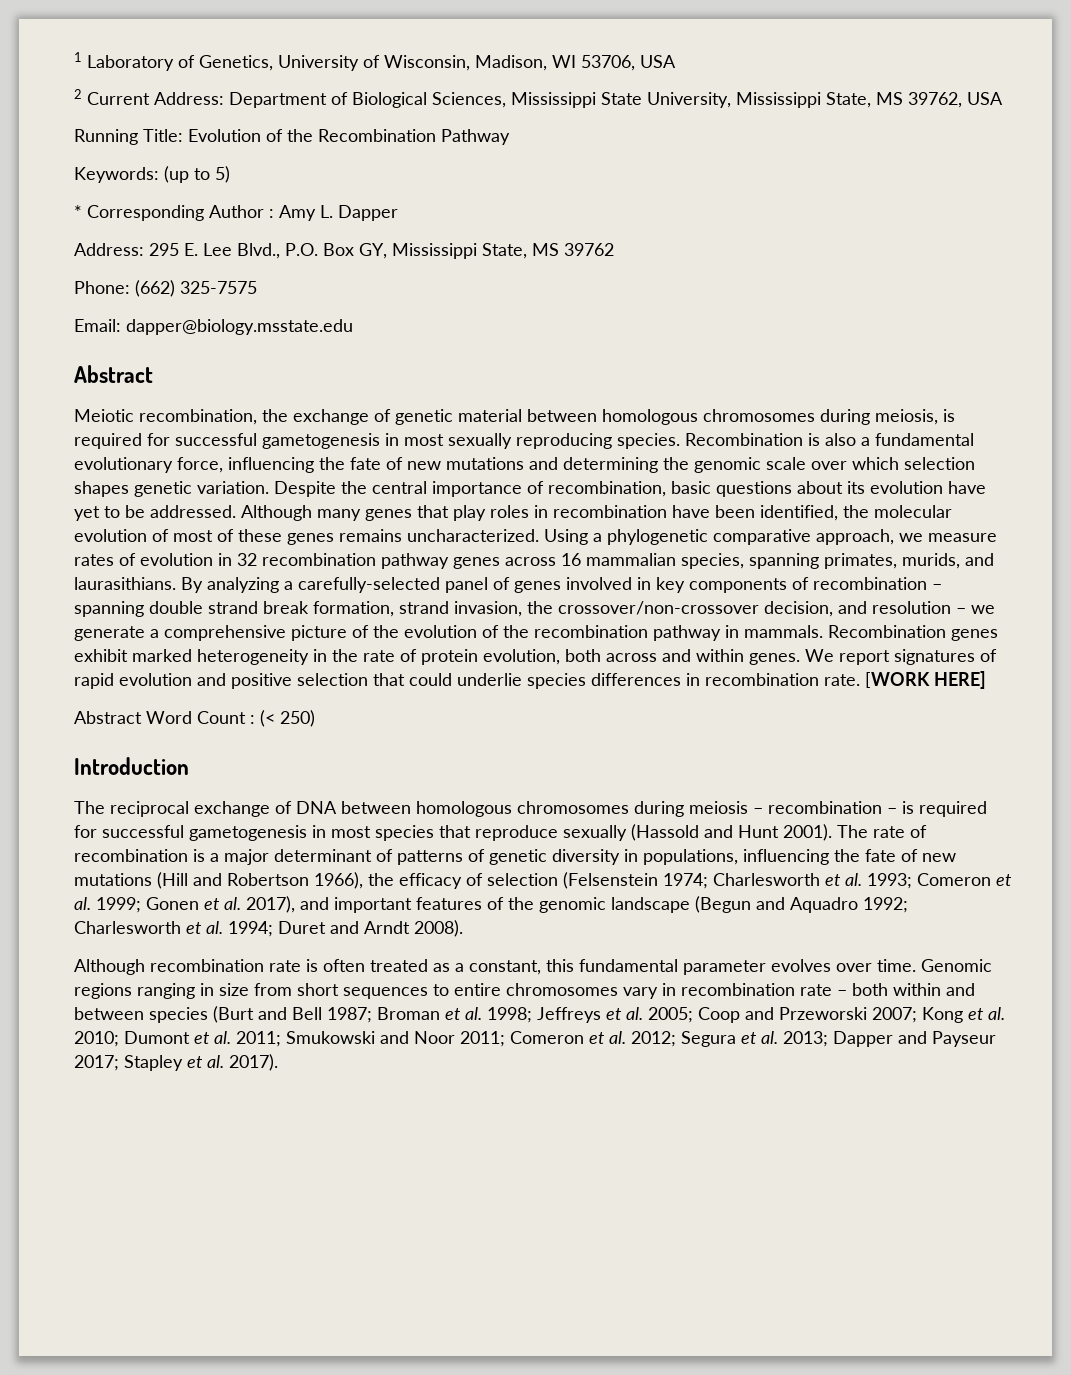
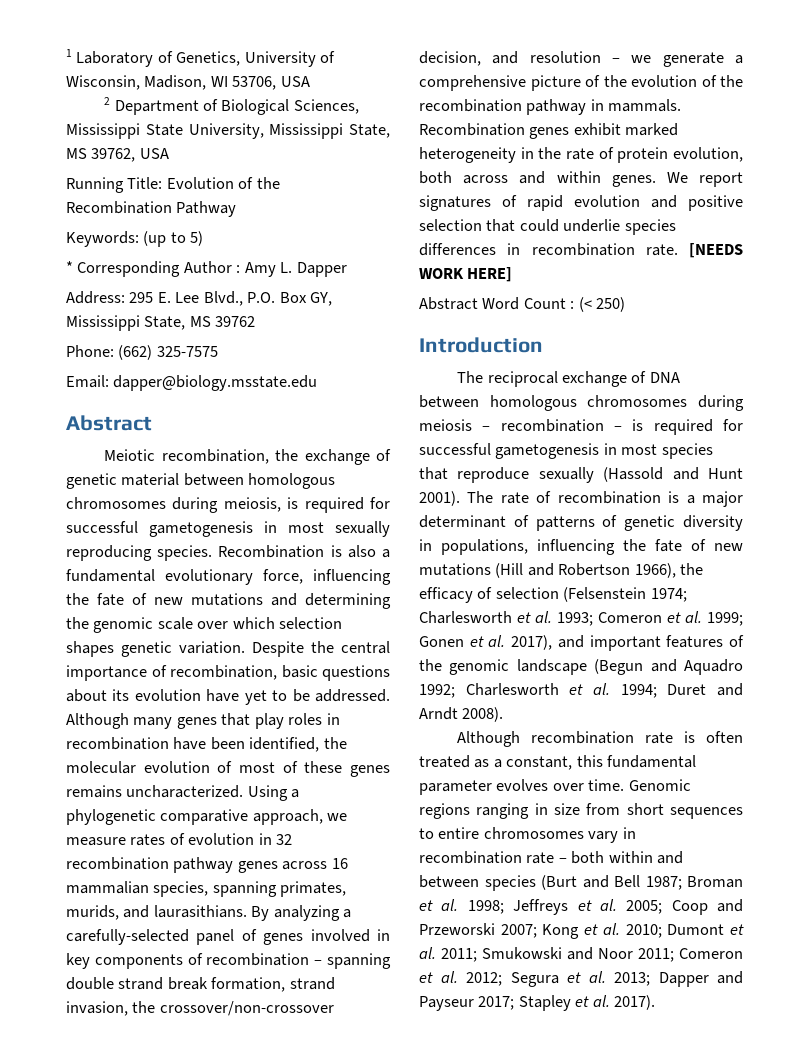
[87,92,224,105] Current Address: -> (111, 101) none
[865,672,930,688] [WORK -> [689,243,743,258] [419,268,464,279] [NEEDS WORK

